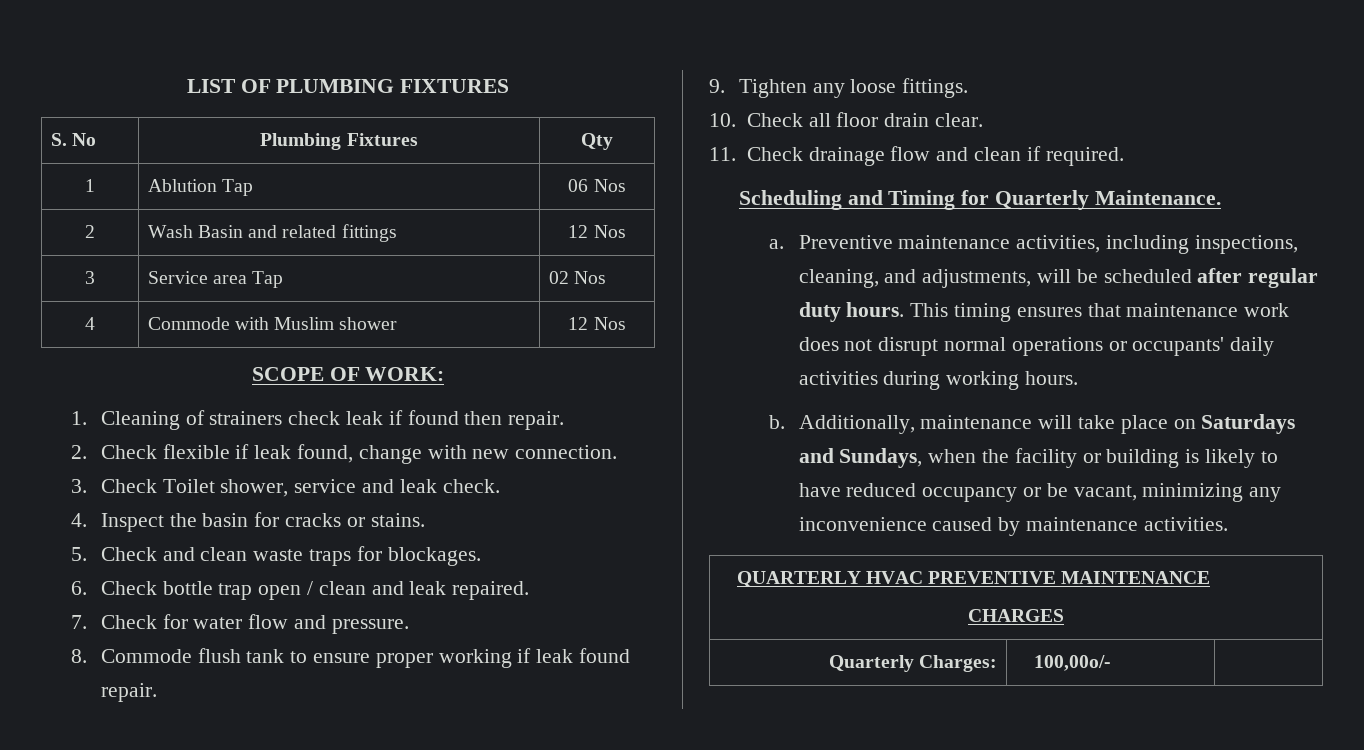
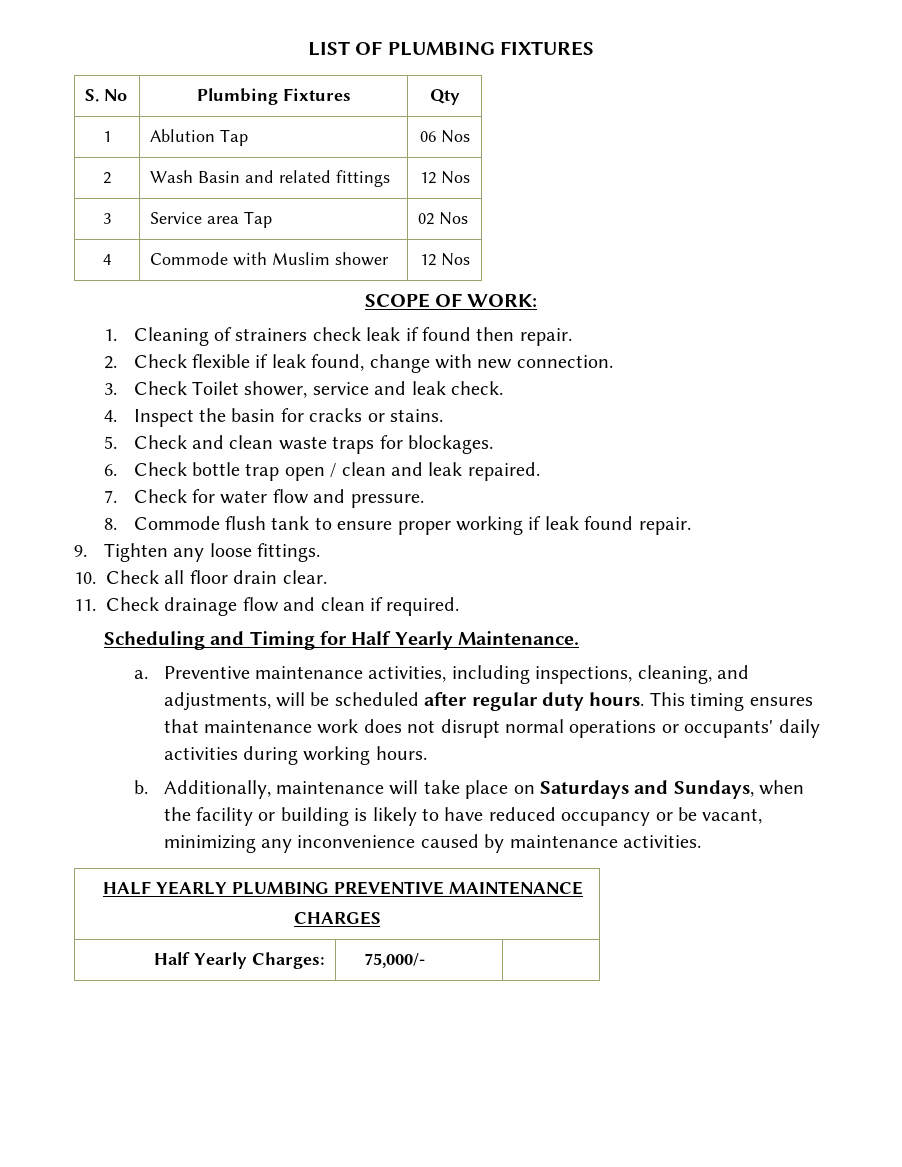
[995,190,1090,210] Quarterly -> [351,631,453,650] Half Yearly
[736,571,923,587] QUARTERLY HVAC -> [102,881,329,895] HALF YEARLY PLUMBING
[829,655,915,672] Quarterly -> [154,952,248,969] Half Yearly
[1033,655,1111,671] 100,00o/- -> [363,953,425,968] 75,000/-

